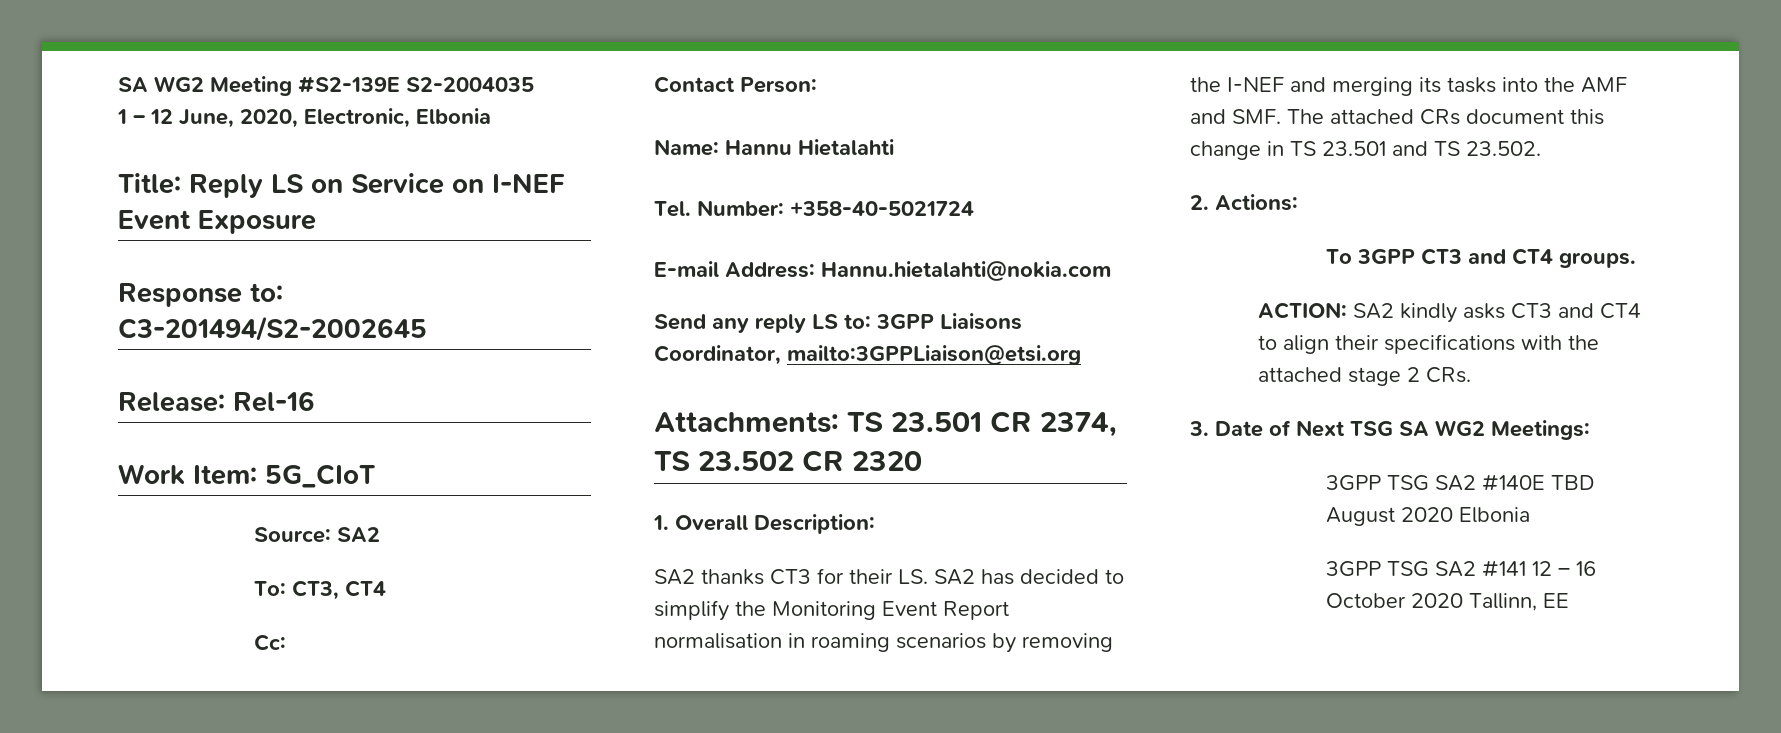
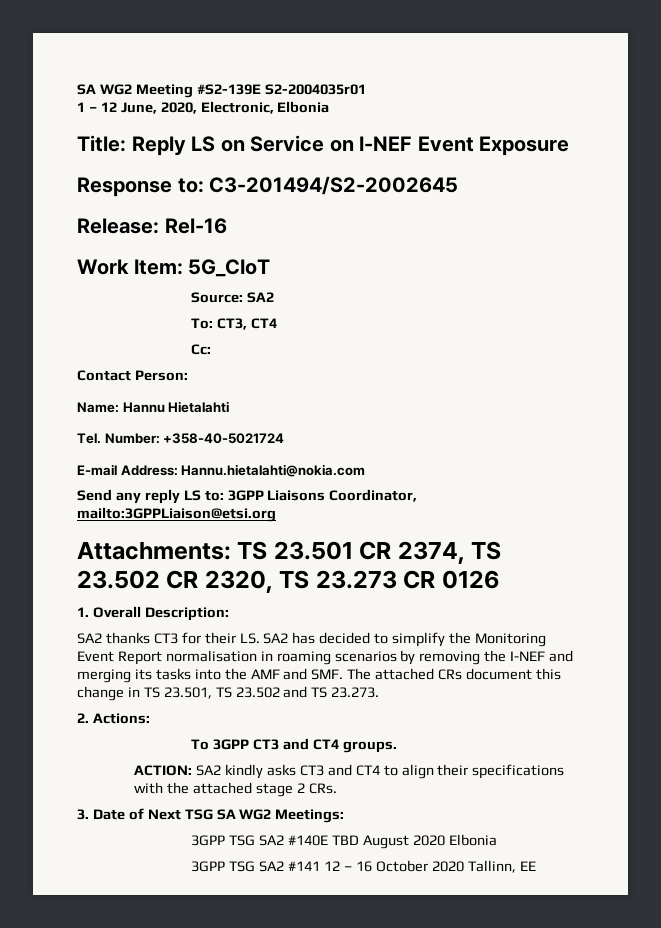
[406,77,534,92] S2-2004035 -> [264,84,366,95] S2-2004035r01
[852,451,923,471] 2320 -> [204,570,499,593] 2320, TS 23.273 CR 0126
[1322,141,1386,156] 23.501 -> [163,687,280,699] 23.501, TS 23.502
[1466,141,1541,156] 23.502. -> [331,687,380,698] 23.273.

